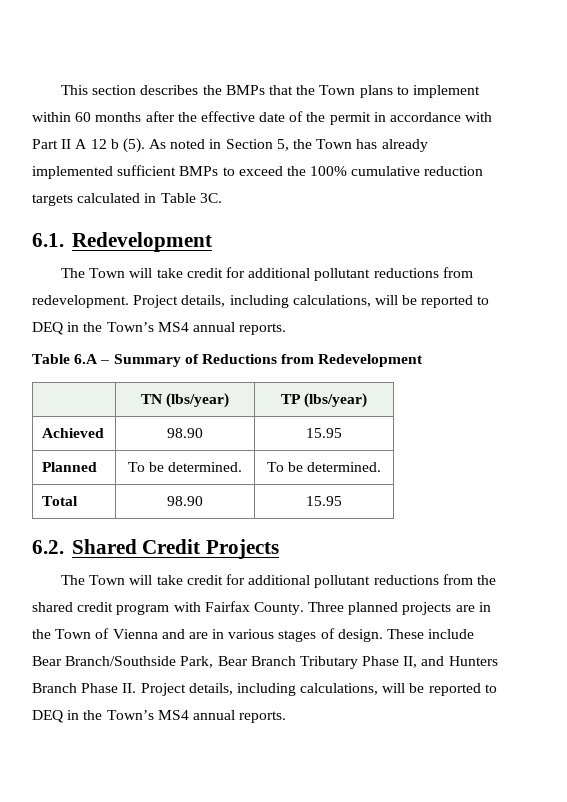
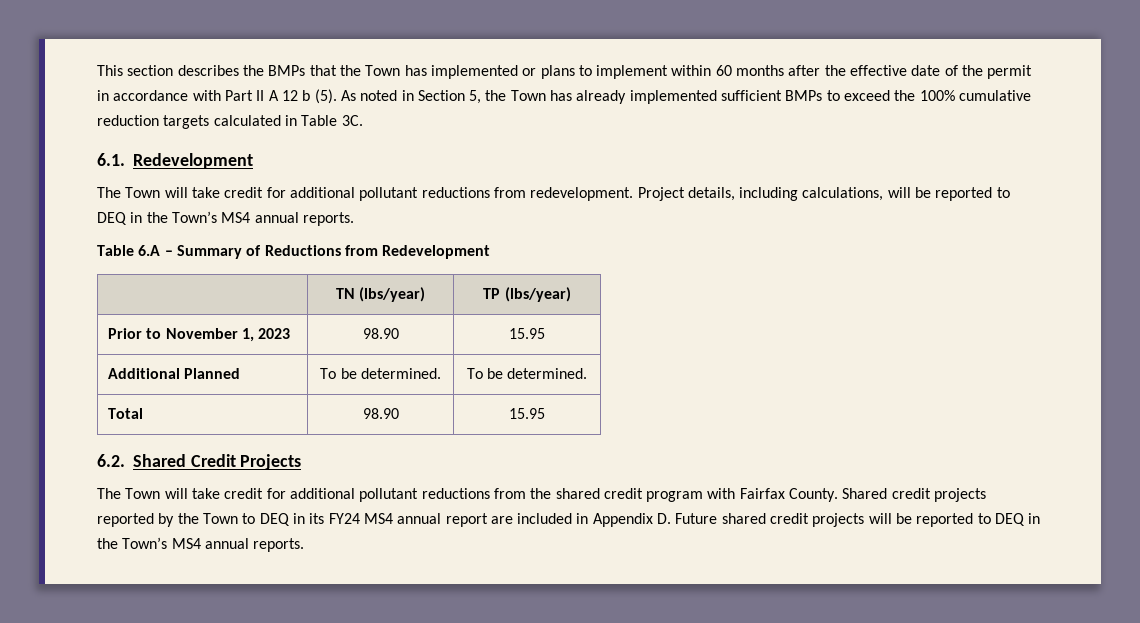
(356, 90) none -> [404,65,537,79] has implemented or
[42,428,105,438] [167,428,203,438] [306,428,342,438] Achieved | 98.90 | 15.95 // -> [108,328,291,342] [362,328,399,339] [509,328,545,339] [108,368,181,379] Prior to November 1, 2023 | 98.90 | 15.95 // Additional
[308,602,491,615] [32,628,475,642] [32,656,498,669] [32,683,379,696] Three planned projects are in the Town of Vienna and are in various stages of design. These include Bear Branch/Southside Park, Bear Branch Tributary Phase II, and Hunters Branch Phase II. Project details, including calculations, -> [842,488,987,502] [97,513,865,527] Shared credit projects reported by the Town to DEQ in its FY24 MS4 annual report are included in Appendix D. Future shared credit projects

